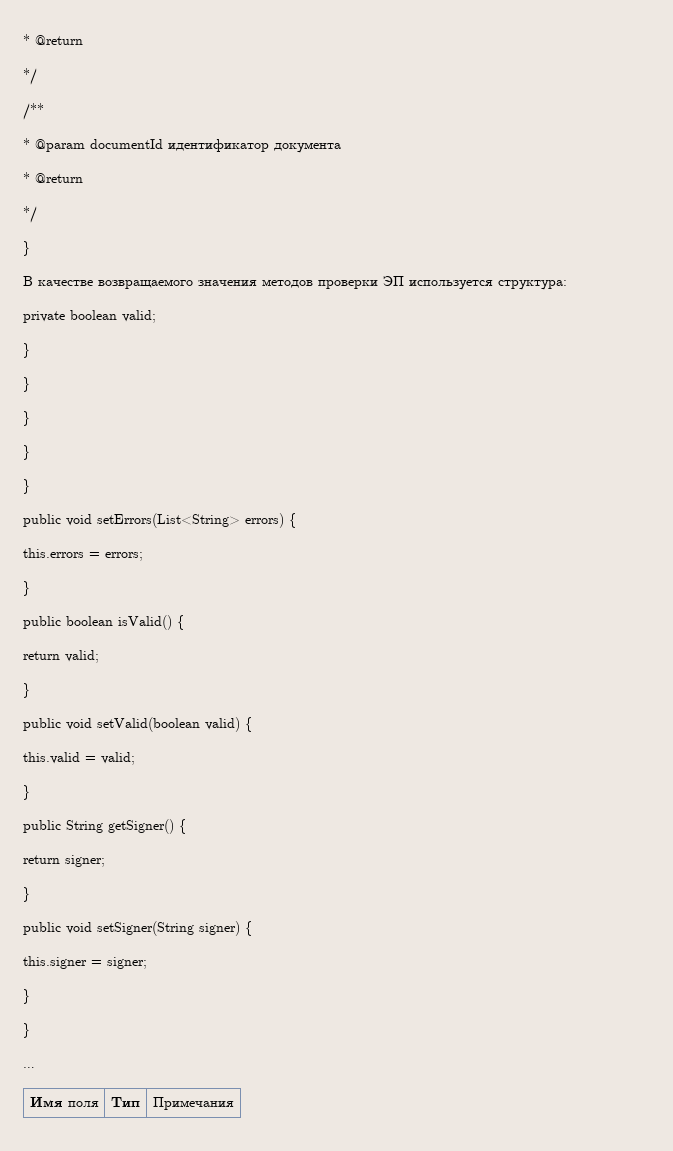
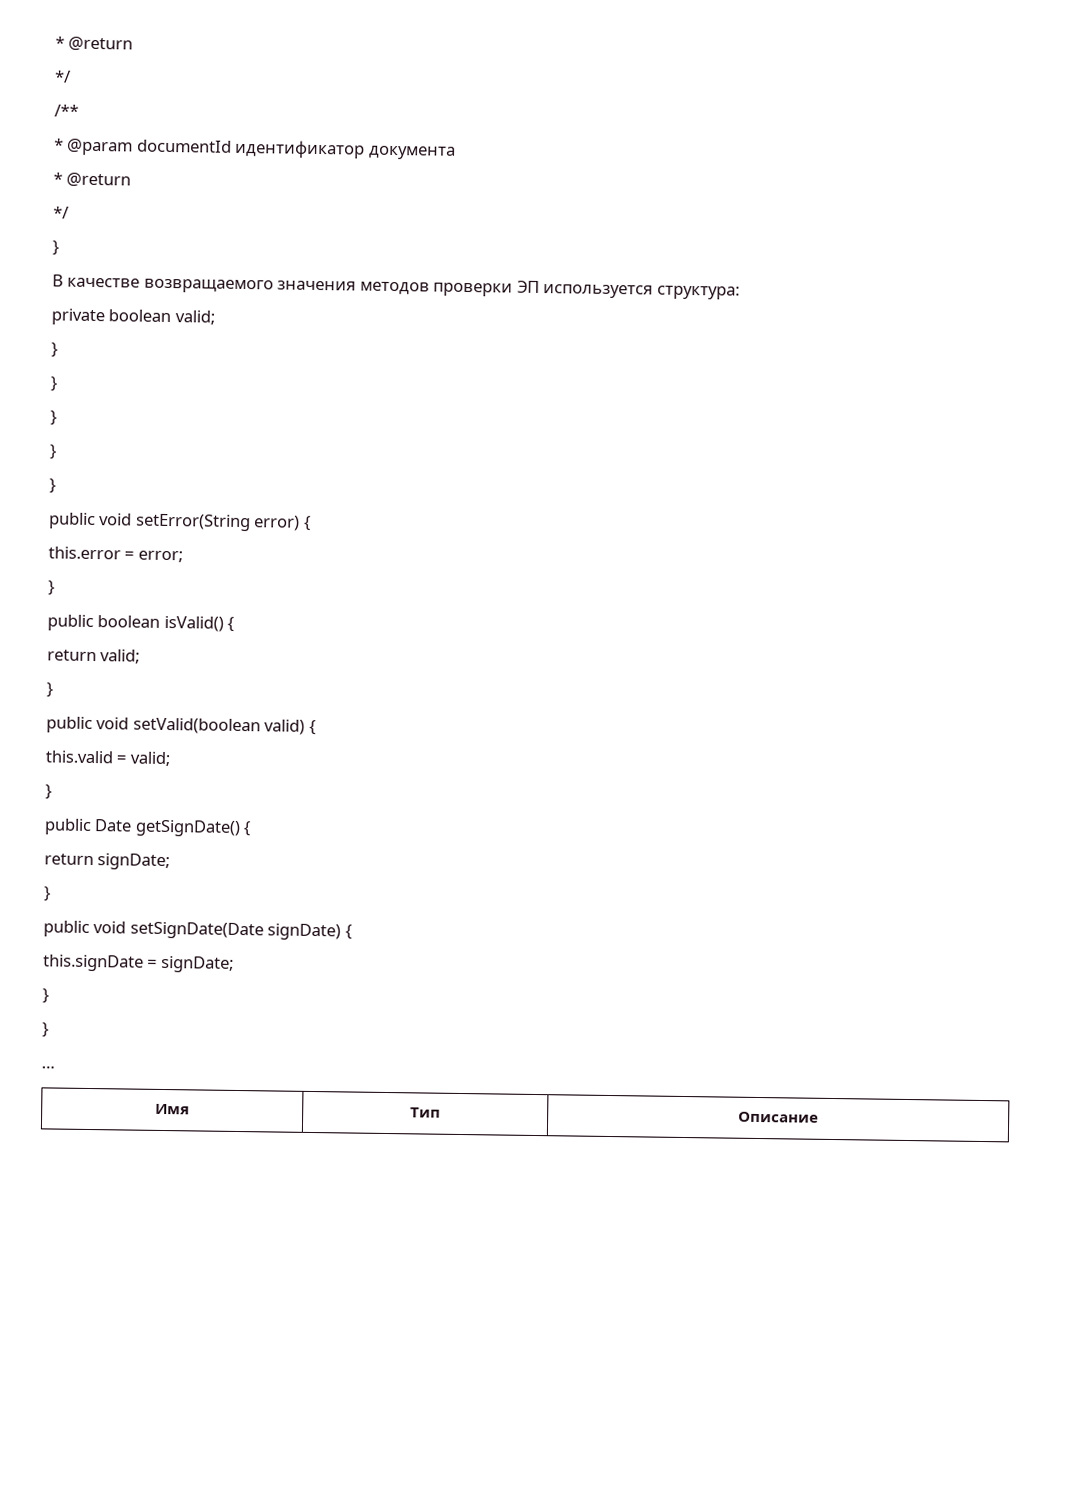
[97,513,296,528] [23,548,143,561] setErrors(List<String> errors) { // this.errors = errors; -> [134,513,311,532] [48,546,183,563] setError(String error) { // this.error = error;
[66,819,186,834] [23,855,105,867] [23,887,30,902] [23,921,252,936] [23,956,147,969] String getSigner() { // return signer; // } // public void setSigner(String signer) { // this.signer = signer; -> [94,819,252,838] [44,853,171,871] [43,886,51,902] [43,920,352,941] [43,954,234,973] Date getSignDate() { // return signDate; // } // public void setSignDate(Date signDate) { // this.signDate = signDate;
[67,1101,99,1107] поля -> (190, 1109) none
[153,1097,234,1110] Примечания -> [738,1111,819,1123] Описание

